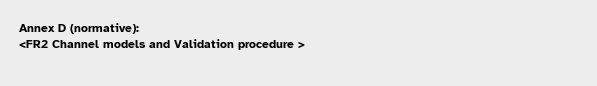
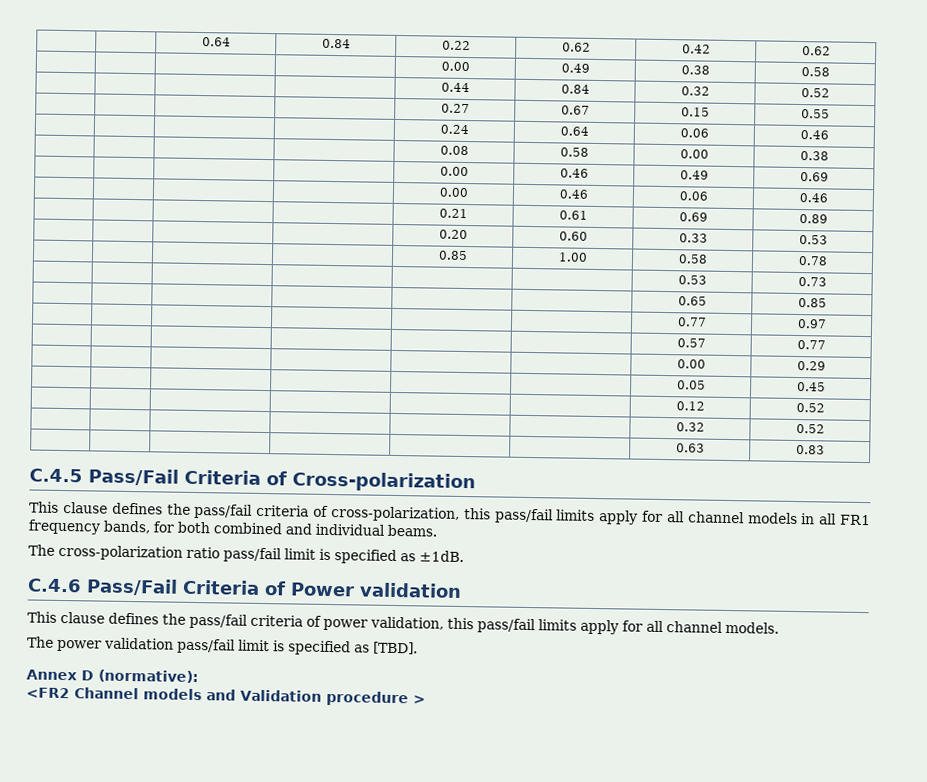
(19, 28) none -> [201,37,231,47] [321,38,351,49] [441,40,471,51] [561,42,591,52] [681,44,711,54] [801,46,831,56] [440,61,470,72] [560,63,590,73] [680,65,710,75] [800,67,830,77] [440,82,470,93] [560,84,590,94] [680,86,710,96] [800,88,830,98] [440,103,470,114] [560,105,590,115] [680,107,710,117] [800,109,830,119] [439,124,469,135] [559,126,589,136] [679,128,709,138] [799,130,829,140] [439,145,469,156] [559,147,589,157] [679,149,709,159] [799,151,829,161] [439,166,469,177] [559,168,589,178] [679,170,709,180] [799,172,829,182] [438,187,469,198] [558,189,589,199] [678,191,709,201] [798,193,829,203] [438,208,468,219] [558,210,588,220] [678,212,708,222] [798,214,828,224] [438,229,468,240] [558,231,588,241] [678,233,708,243] [798,235,828,245] [437,250,468,261] [557,252,588,262] [677,254,708,264] [797,256,828,266] [677,275,707,285] [797,277,827,287] [677,296,707,306] [797,298,827,308] [676,317,707,327] [796,318,827,329] [676,338,706,348] [796,339,826,350] [676,359,706,369] [796,360,826,371] [676,380,706,390] [796,381,826,392] [675,401,705,411] [795,402,825,413] [675,422,705,432] [795,423,825,434] [675,443,705,453] [795,444,825,455] [29,468,476,493] [29,501,872,526] [28,519,437,537] [28,544,464,565] [27,578,462,598] [27,611,779,635] [27,636,418,656] | | 0.64 | 0.84 | 0.22 | 0.62 | 0.42 | 0.62 // | | | | 0.00 | 0.49 | 0.38 | 0.58 // | | | | 0.44 | 0.84 | 0.32 | 0.52 // | | | | 0.27 | 0.67 | 0.15 | 0.55 // | | | | 0.24 | 0.64 | 0.06 | 0.46 // | | | | 0.08 | 0.58 | 0.00 | 0.38 // | | | | 0.00 | 0.46 | 0.49 | 0.69 // | | | | 0.00 | 0.46 | 0.06 | 0.46 // | | | | 0.21 | 0.61 | 0.69 | 0.89 // | | | | 0.20 | 0.60 | 0.33 | 0.53 // | | | | 0.85 | 1.00 | 0.58 | 0.78 // | | | | | | 0.53 | 0.73 // | | | | | | 0.65 | 0.85 // | | | | | | 0.77 | 0.97 // | | | | | | 0.57 | 0.77 // | | | | | | 0.00 | 0.29 // | | | | | | 0.05 | 0.45 // | | | | | | 0.12 | 0.52 // | | | | | | 0.32 | 0.52 // | | | | | | 0.63 | 0.83 // C.4.5 Pass/Fail Criteria of Cross-polarization // This clause defines the pass/fail criteria of cross-polarization, this pass/fail limits apply for all channel models in all FR1 frequency bands, for both combined and individual beams. // The cross-polarization ratio pass/fail limit is specified as ±1dB. // C.4.6 Pass/Fail Criteria of Power validation // This clause defines the pass/fail criteria of power validation, this pass/fail limits apply for all channel models. // The power validation pass/fail limit is specified as [TBD]. //

